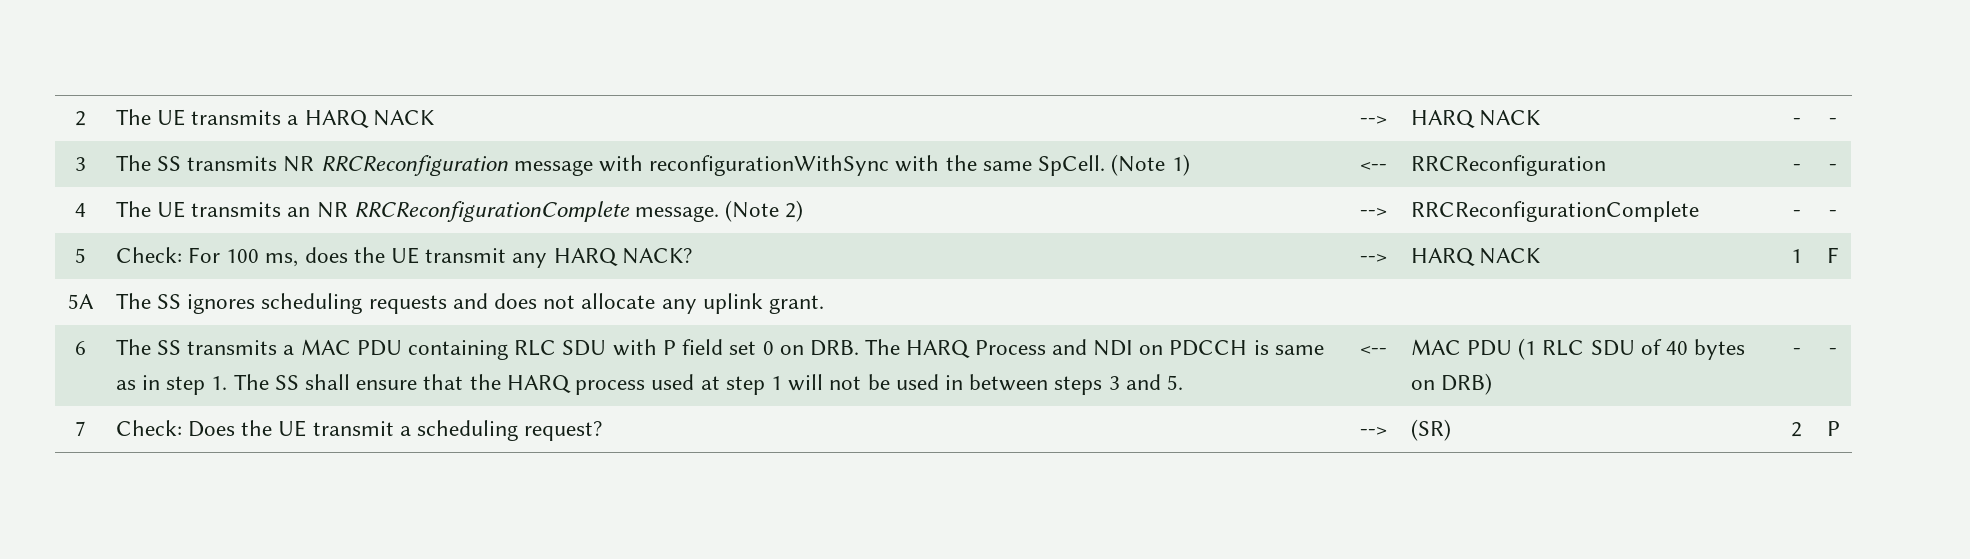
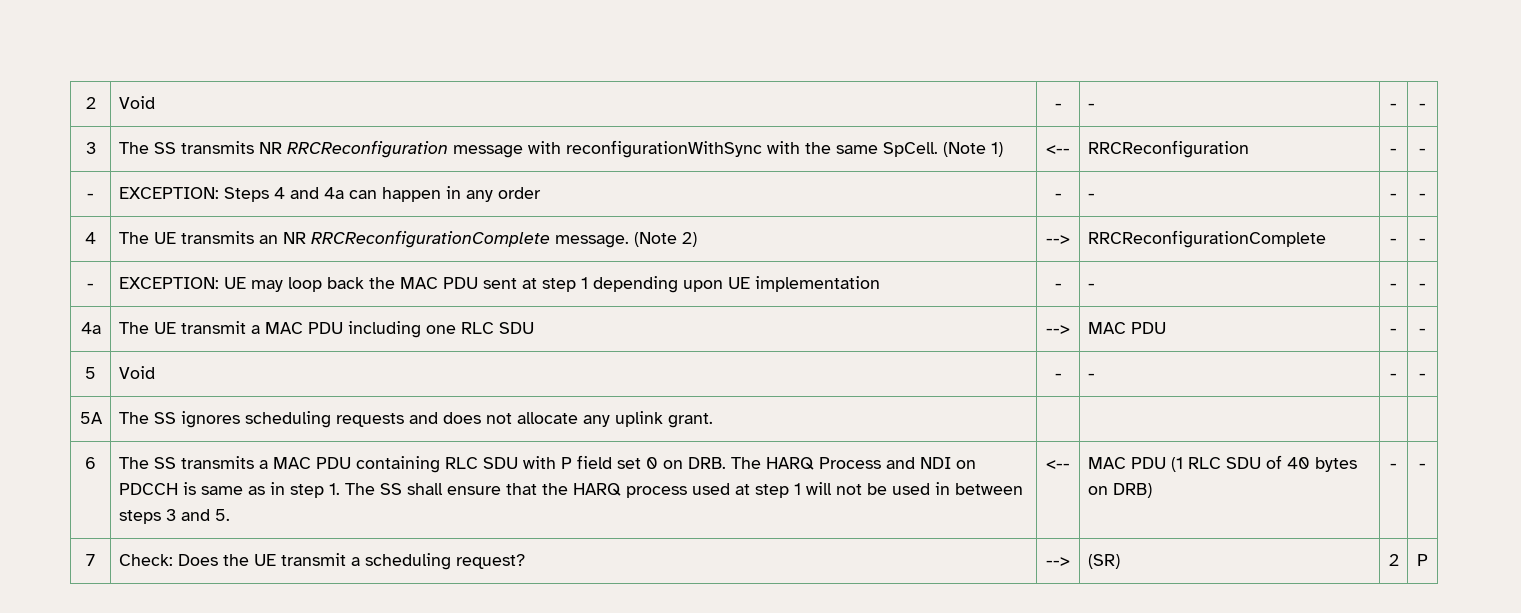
[74,111,86,126] [115,109,434,128] [1360,116,1387,125] [1410,110,1540,128] 2 | The UE transmits a HARQ NACK | --> | HARQ NACK -> [85,97,96,109] [118,96,155,109] [1054,103,1062,109] [1087,103,1095,109] 2 | Void | - | -
(1837, 167) none -> [87,193,94,199] [118,186,541,202] [1054,193,1062,199] [1087,193,1095,199] [1390,193,1397,199] [1419,193,1426,199] // - | EXCEPTION: Steps 4 and 4a can happen in any order | - | - | - | -
[74,248,86,263] [115,247,692,268] [1360,254,1387,263] [1410,248,1540,266] [1791,249,1802,263] [1827,247,1839,263] 5 | Check: For 100 ms, does the UE transmit any HARQ NACK? | --> | HARQ NACK | 1 | F -> [87,283,94,289] [118,276,880,293] [1054,283,1062,289] [1087,283,1095,289] [1390,283,1397,289] [1419,283,1426,289] [80,322,101,334] [118,321,534,338] [1046,325,1070,334] [1087,322,1166,334] [1390,328,1397,334] [1419,328,1426,334] [85,367,96,379] [118,366,155,379] [1054,373,1062,379] [1087,373,1095,379] [1390,373,1397,379] [1419,373,1426,379] - | EXCEPTION: UE may loop back the MAC PDU sent at step 1 depending upon UE implementation | - | - | - | - // 4a | The UE transmit a MAC PDU including one RLC SDU | --> | MAC PDU | - | - // 5 | Void | - | - | - | -

